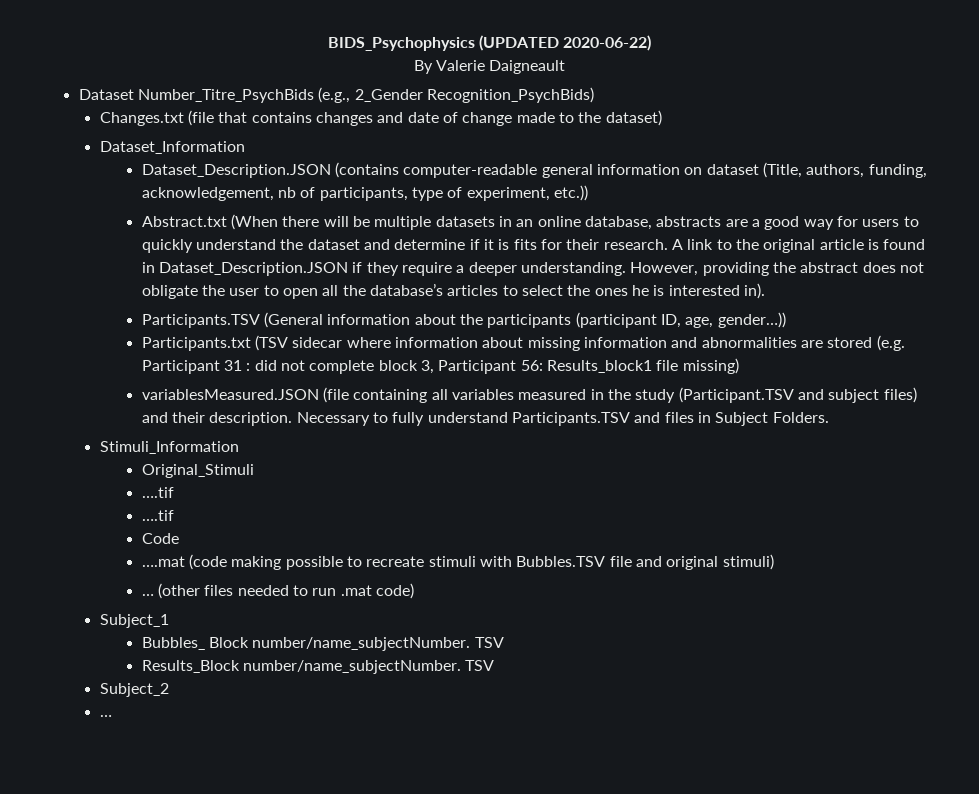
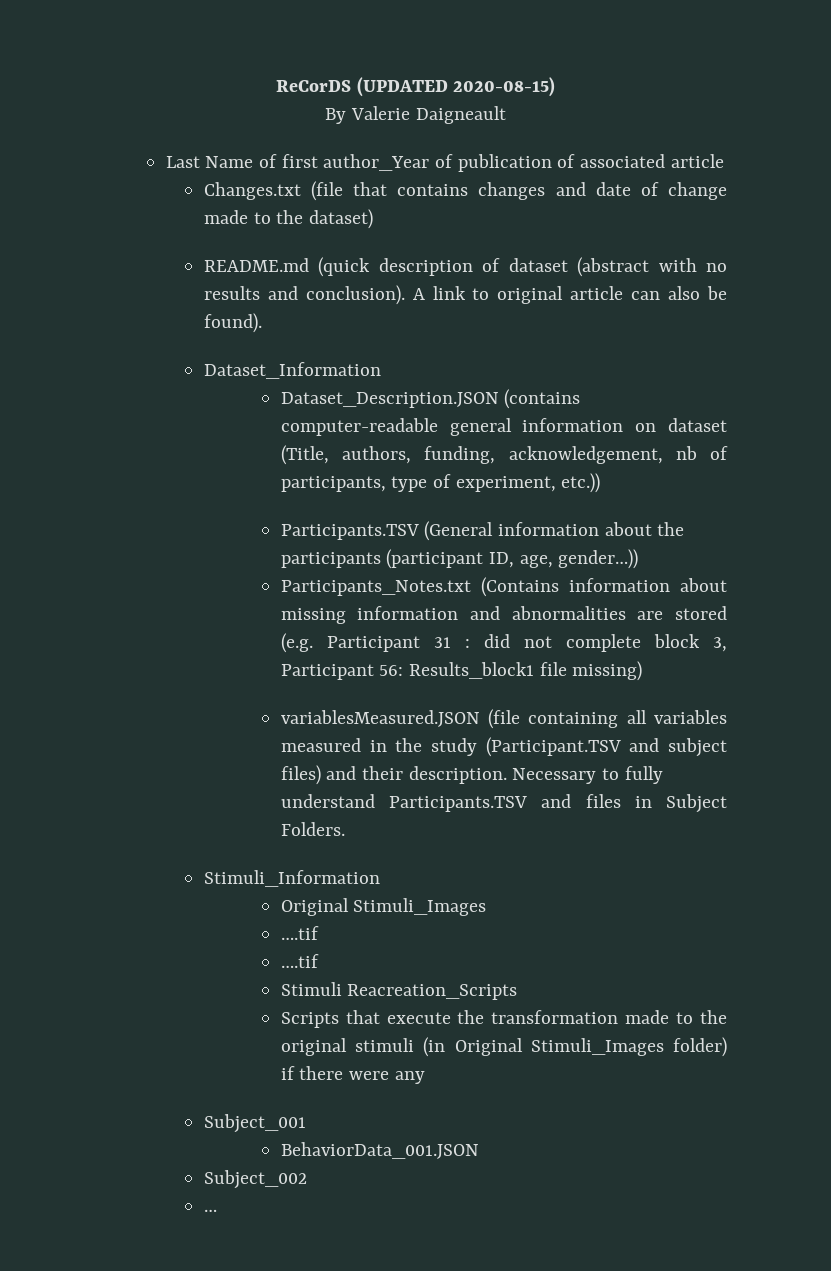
[327,35,652,51] BIDS_Psychophysics (UPDATED 2020-06-22) -> [275,77,556,97] ReCorDS (UPDATED 2020-08-15)
[78,87,594,103] Dataset Number_Titre_PsychBids (e.g., 2_Gender Recognition_PsychBids) -> [165,154,724,172] Last Name of first author_Year of publication of associated article
(662, 118) none -> [203,257,728,277] [203,285,727,305] [203,313,262,333] // README.md (quick description of dataset (abstract with no results and conclusion). A link to original article can also be found).
[141,214,919,230] [141,239,926,253] [141,262,924,276] [141,283,765,299] // Abstract.txt (When there will be multiple datasets in an online database, abstracts are a good way for users to quickly understand the dataset and determine if it is fits for their research. A link to the original article is found in Dataset_Description.JSON if they require a deeper understanding. However, providing the abstract does not obligate the user to open all the database’s articles to select the ones he is interested in). -> (601, 483) none
[141,335,391,351] Participants.txt (TSV sidecar where -> [280,577,559,597] Participants_Notes.txt (Contains
[141,464,254,478] Original_Stimuli -> [280,898,487,916] Original Stimuli_Images
[141,533,179,544] [141,554,774,570] [141,583,414,599] [99,614,169,628] [141,637,504,651] [141,660,495,674] [99,683,169,697] Code // ….mat (code making possible to recreate stimuli with Bubbles.TSV file and original stimuli) // … (other files needed to run .mat code) // Subject_1 // Bubbles_ Block number/name_subjectNumber. TSV // Results_Block number/name_subjectNumber. TSV // Subject_2 -> [280,982,518,1000] [280,1010,728,1028] [280,1037,727,1057] [280,1066,425,1084] [203,1114,306,1133] [280,1142,479,1159] [203,1170,307,1189] Stimuli Reacreation_Scripts // Scripts that execute the transformation made to the original stimuli (in Original Stimuli_Images folder) if there were any // Subject_001 // BehaviorData_001.JSON // Subject_002

